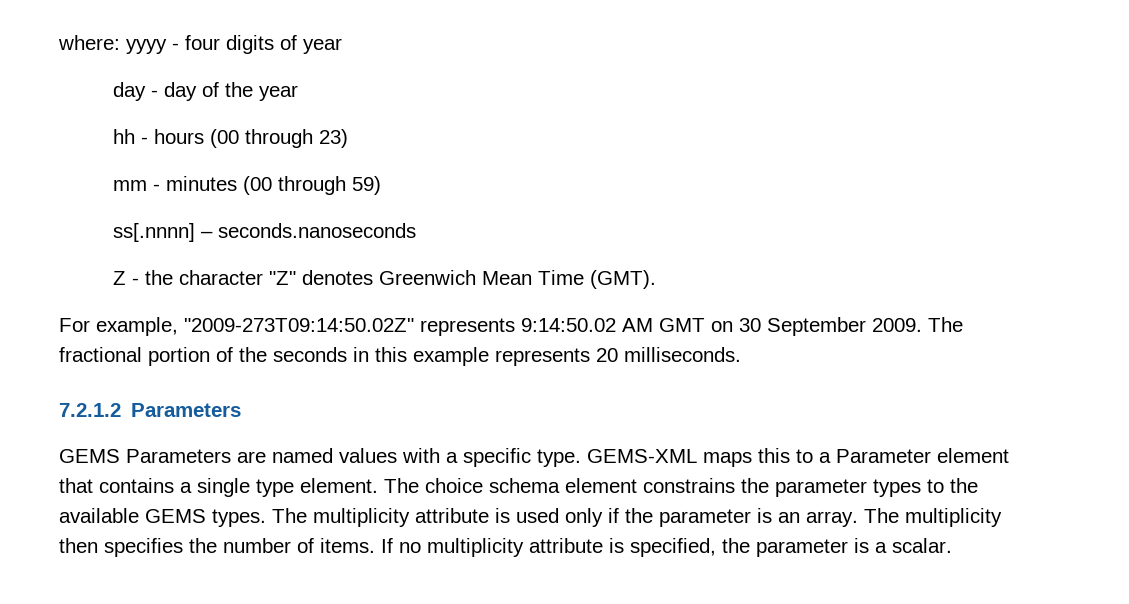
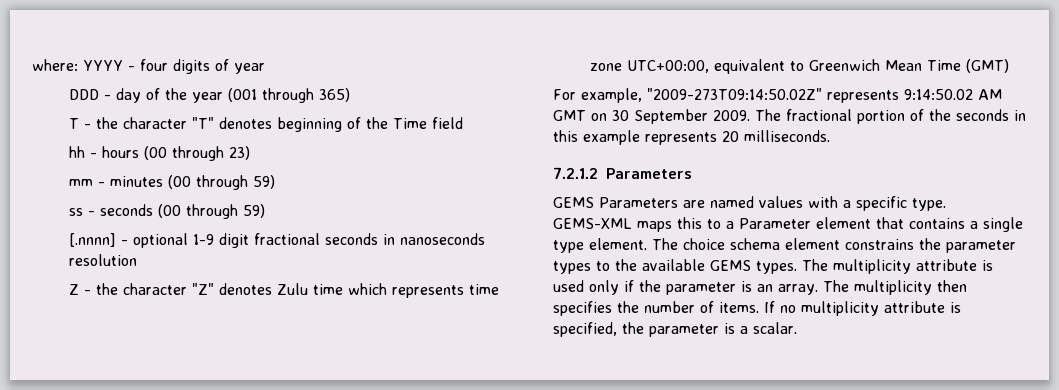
[126,39,167,54] yyyy -> [83,60,123,71] YYYY
[112,82,146,101] day -> [69,89,100,100] DDD
(298, 93) none -> [228,88,351,103] [69,117,464,132] (001 through 365) // T - the character "T" denotes beginning of the Time field
[112,223,416,242] ss[.nnnn] – seconds.nanoseconds -> [69,204,266,219] [69,233,486,248] [69,254,138,266] ss - seconds (00 through 59) // [.nnnn] - optional 1-9 digit fractional seconds in nanoseconds resolution
(373, 277) none -> [277,283,500,298] [590,59,805,74] Zulu time which represents time zone UTC+00:00, equivalent to
[589,270,656,289] (GMT). -> [966,59,1010,73] (GMT)

